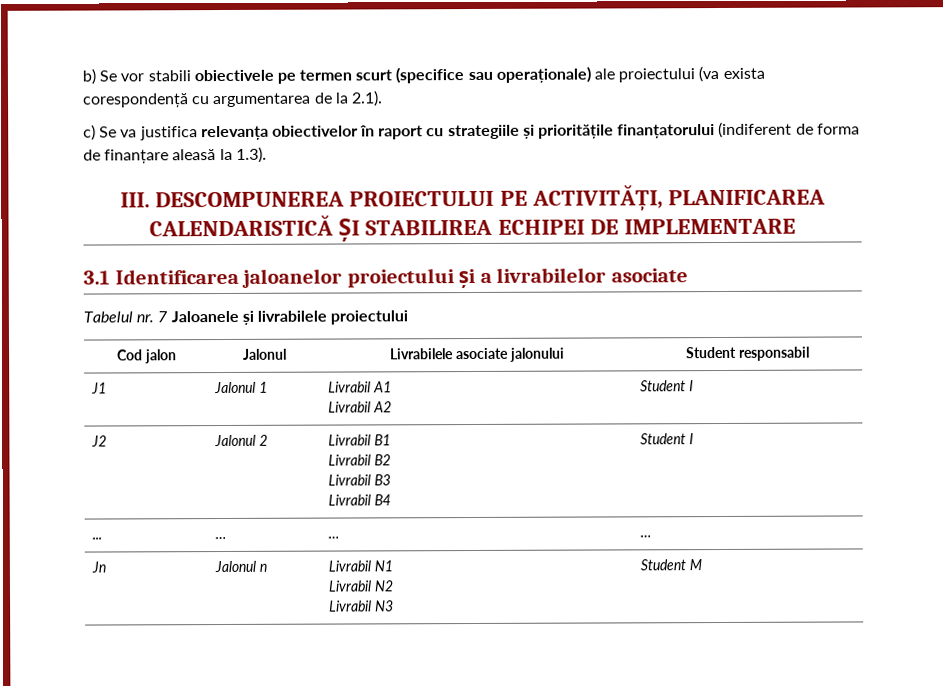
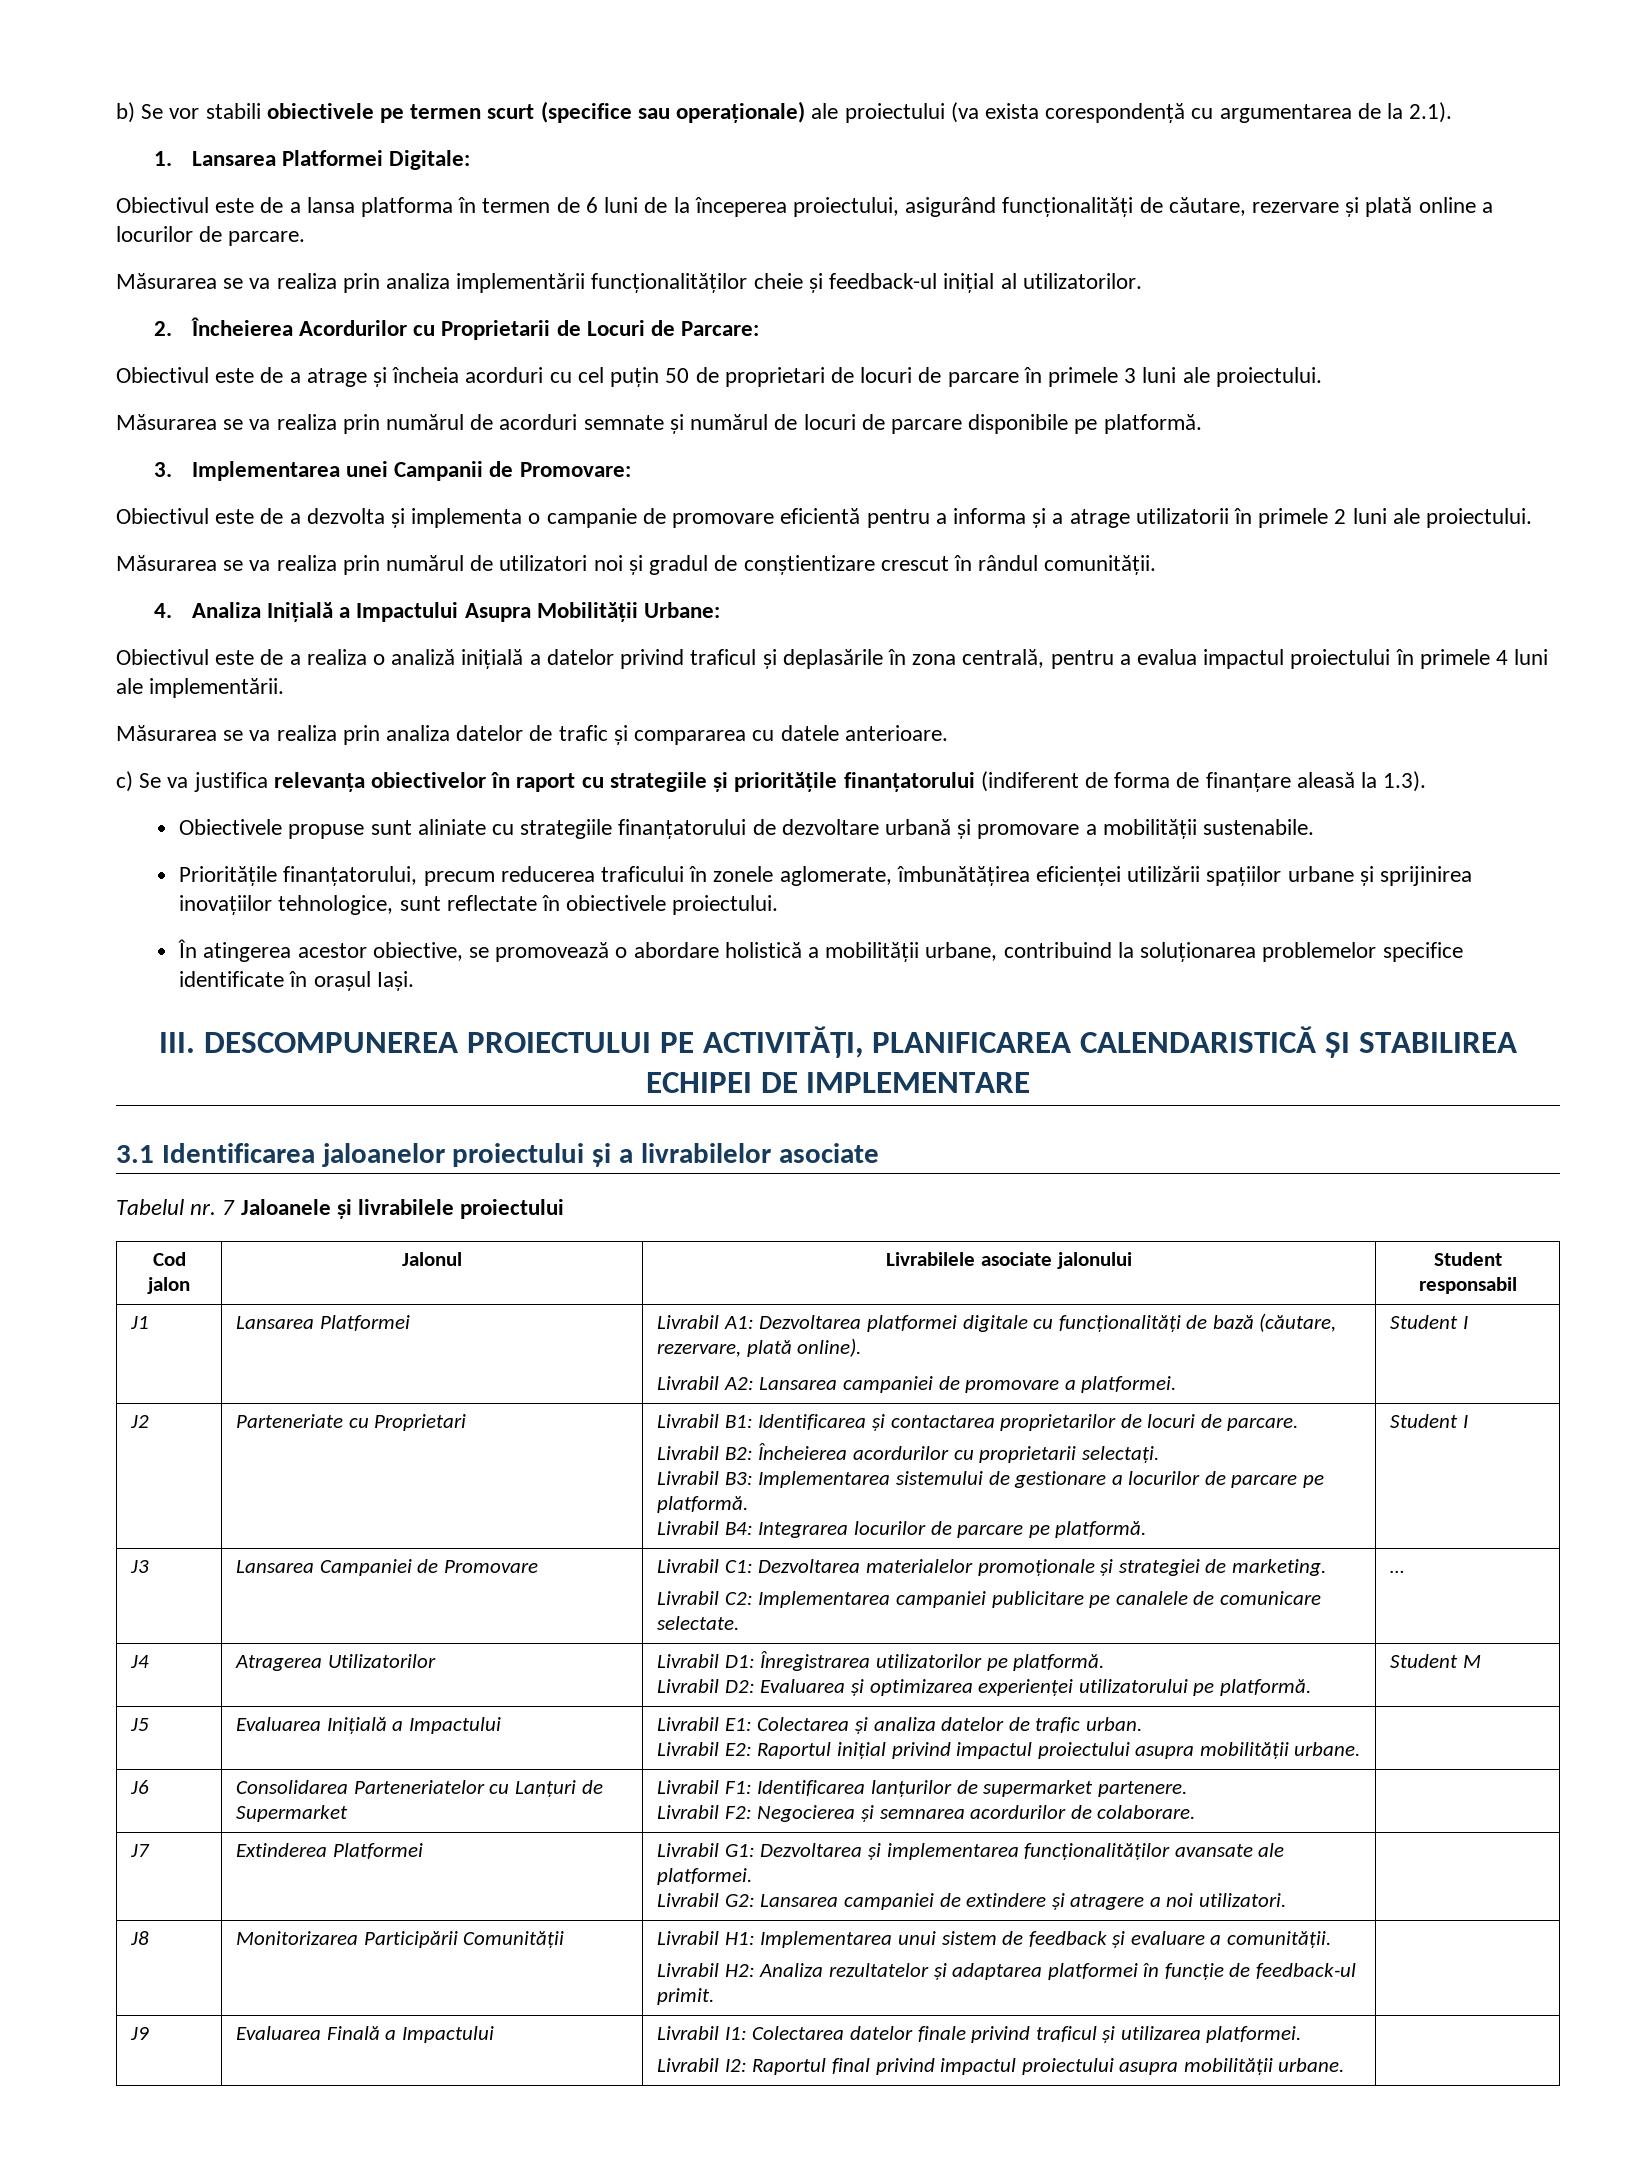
(383, 98) none -> [153,150,471,170] [116,197,1493,217] [116,226,306,246] [116,273,1142,293] [153,317,760,340] [116,367,1322,387] [116,414,1202,434] [153,461,631,481] [116,508,1533,528] [116,555,1157,575] [153,602,721,622] [116,649,1549,669] [116,678,285,698] [116,725,948,745] // 1. Lansarea Platformei Digitale: // Obiectivul este de a lansa platforma în termen de 6 luni de la începerea proiectului, asigurând funcționalități de căutare, rezervare și plată online a locurilor de parcare. // Măsurarea se va realiza prin analiza implementării funcționalităților cheie și feedback-ul inițial al utilizatorilor. // 2. Încheierea Acordurilor cu Proprietarii de Locuri de Parcare: // Obiectivul este de a atrage și încheia acorduri cu cel puțin 50 de proprietari de locuri de parcare în primele 3 luni ale proiectului. // Măsurarea se va realiza prin numărul de acorduri semnate și numărul de locuri de parcare disponibile pe platformă. // 3. Implementarea unei Campanii de Promovare: // Obiectivul este de a dezvolta și implementa o campanie de promovare eficientă pentru a informa și a atrage utilizatorii în primele 2 luni ale proiectului. // Măsurarea se va realiza prin numărul de utilizatori noi și gradul de conștientizare crescut în rândul comunității. // 4. Analiza Inițială a Impactului Asupra Mobilității Urbane: // Obiectivul este de a realiza o analiză inițială a datelor privind traficul și deplasările în zona centrală, pentru a evalua impactul proiectului în primele 4 luni ale implementării. // Măsurarea se va realiza prin analiza datelor de trafic și compararea cu datele anterioare.
(267, 154) none -> [179,819,1315,839] [179,866,1473,886] [179,895,779,915] [178,939,1463,962] [179,971,414,991] // Obiectivele propuse sunt aliniate cu strategiile finanțatorului de dezvoltare urbană și promovare a mobilității sustenabile. // Prioritățile finanțatorului, precum reducerea traficului în zonele aglomerate, îmbunătățirea eficienței utilizării spațiilor urbane și sprijinirea inovațiilor tehnologice, sunt reflectate în obiectivele proiectului. // În atingerea acestor obiective, se promovează o abordare holistică a mobilității urbane, contribuind la soluționarea problemelor specifice identificate în orașul Iași.
[213,381,268,394] [327,381,392,393] [327,401,392,413] [639,380,694,392] [90,435,107,447] [213,434,268,447] [327,434,391,446] [327,454,391,466] [327,474,391,486] [327,494,391,506] [639,433,694,445] [91,537,102,540] [214,536,226,540] [327,536,339,539] [639,535,651,538] [90,561,106,573] [213,560,267,573] [327,560,393,572] [327,580,393,592] [328,600,394,612] [639,559,702,571] Jalonul 1 | Livrabil A1 // Livrabil A2 | Student I // J2 | Jalonul 2 | Livrabil B1 // Livrabil B2 // Livrabil B3 // Livrabil B4 | Student I // ... | … | … | … // Jn | Jalonul n | Livrabil N1 // Livrabil N2 // Livrabil N3 | Student M -> [236,1315,410,1331] [657,1313,1337,1332] [657,1338,862,1357] [657,1376,1177,1393] [1390,1315,1468,1329] [130,1415,150,1428] [236,1414,467,1431] [657,1414,1299,1431] [657,1443,1159,1463] [657,1471,1324,1488] [657,1496,749,1513] [657,1521,1147,1538] [1390,1414,1468,1428] [130,1560,150,1573] [236,1559,539,1576] [657,1559,1326,1576] [657,1591,1321,1608] [657,1616,740,1630] [1390,1570,1405,1573] [130,1655,150,1668] [235,1654,436,1671] [657,1651,1105,1671] [657,1679,1311,1696] [1390,1654,1481,1668] [130,1718,150,1731] [236,1717,502,1734] [657,1717,1142,1734] [657,1742,1361,1759] [130,1780,150,1794] [236,1780,603,1797] [236,1805,349,1822] [657,1780,1187,1797] [657,1805,1196,1822] [130,1844,151,1857] [236,1843,423,1859] [657,1843,1285,1860] [657,1868,753,1885] [657,1893,1286,1910] [130,1931,150,1945] [236,1931,565,1948] [657,1931,1331,1948] [657,1963,1356,1980] [657,1988,715,2005] [130,2027,150,2040] [236,2026,495,2043] [657,2026,1302,2043] [657,2058,1345,2075] Lansarea Platformei | Livrabil A1: Dezvoltarea platformei digitale cu funcționalități de bază (căutare, rezervare, plată online). // Livrabil A2: Lansarea campaniei de promovare a platformei. | Student I // J2 | Parteneriate cu Proprietari | Livrabil B1: Identificarea și contactarea proprietarilor de locuri de parcare. // Livrabil B2: Încheierea acordurilor cu proprietarii selectați. // Livrabil B3: Implementarea sistemului de gestionare a locurilor de parcare pe platformă. // Livrabil B4: Integrarea locurilor de parcare pe platformă. | Student I // J3 | Lansarea Campaniei de Promovare | Livrabil C1: Dezvoltarea materialelor promoționale și strategiei de marketing. // Livrabil C2: Implementarea campaniei publicitare pe canalele de comunicare selectate. | … // J4 | Atragerea Utilizatorilor | Livrabil D1: Înregistrarea utilizatorilor pe platformă. // Livrabil D2: Evaluarea și optimizarea experienței utilizatorului pe platformă. | Student M // J5 | Evaluarea Inițială a Impactului | Livrabil E1: Colectarea și analiza datelor de trafic urban. // Livrabil E2: Raportul inițial privind impactul proiectului asupra mobilității urbane. | // J6 | Consolidarea Parteneriatelor cu Lanțuri de Supermarket | Livrabil F1: Identificarea lanțurilor de supermarket partenere. // Livrabil F2: Negocierea și semnarea acordurilor de colaborare. | // J7 | Extinderea Platformei | Livrabil G1: Dezvoltarea și implementarea funcționalităților avansate ale platformei. // Livrabil G2: Lansarea campaniei de extindere și atragere a noi utilizatori. | // J8 | Monitorizarea Participării Comunității | Livrabil H1: Implementarea unui sistem de feedback și evaluare a comunității. // Livrabil H2: Analiza rezultatelor și adaptarea platformei în funcție de feedback-ul primit. | // J9 | Evaluarea Finală a Impactului | Livrabil I1: Colectarea datelor finale privind traficul și utilizarea platformei. // Livrabil I2: Raportul final privind impactul proiectului asupra mobilității urbane. |

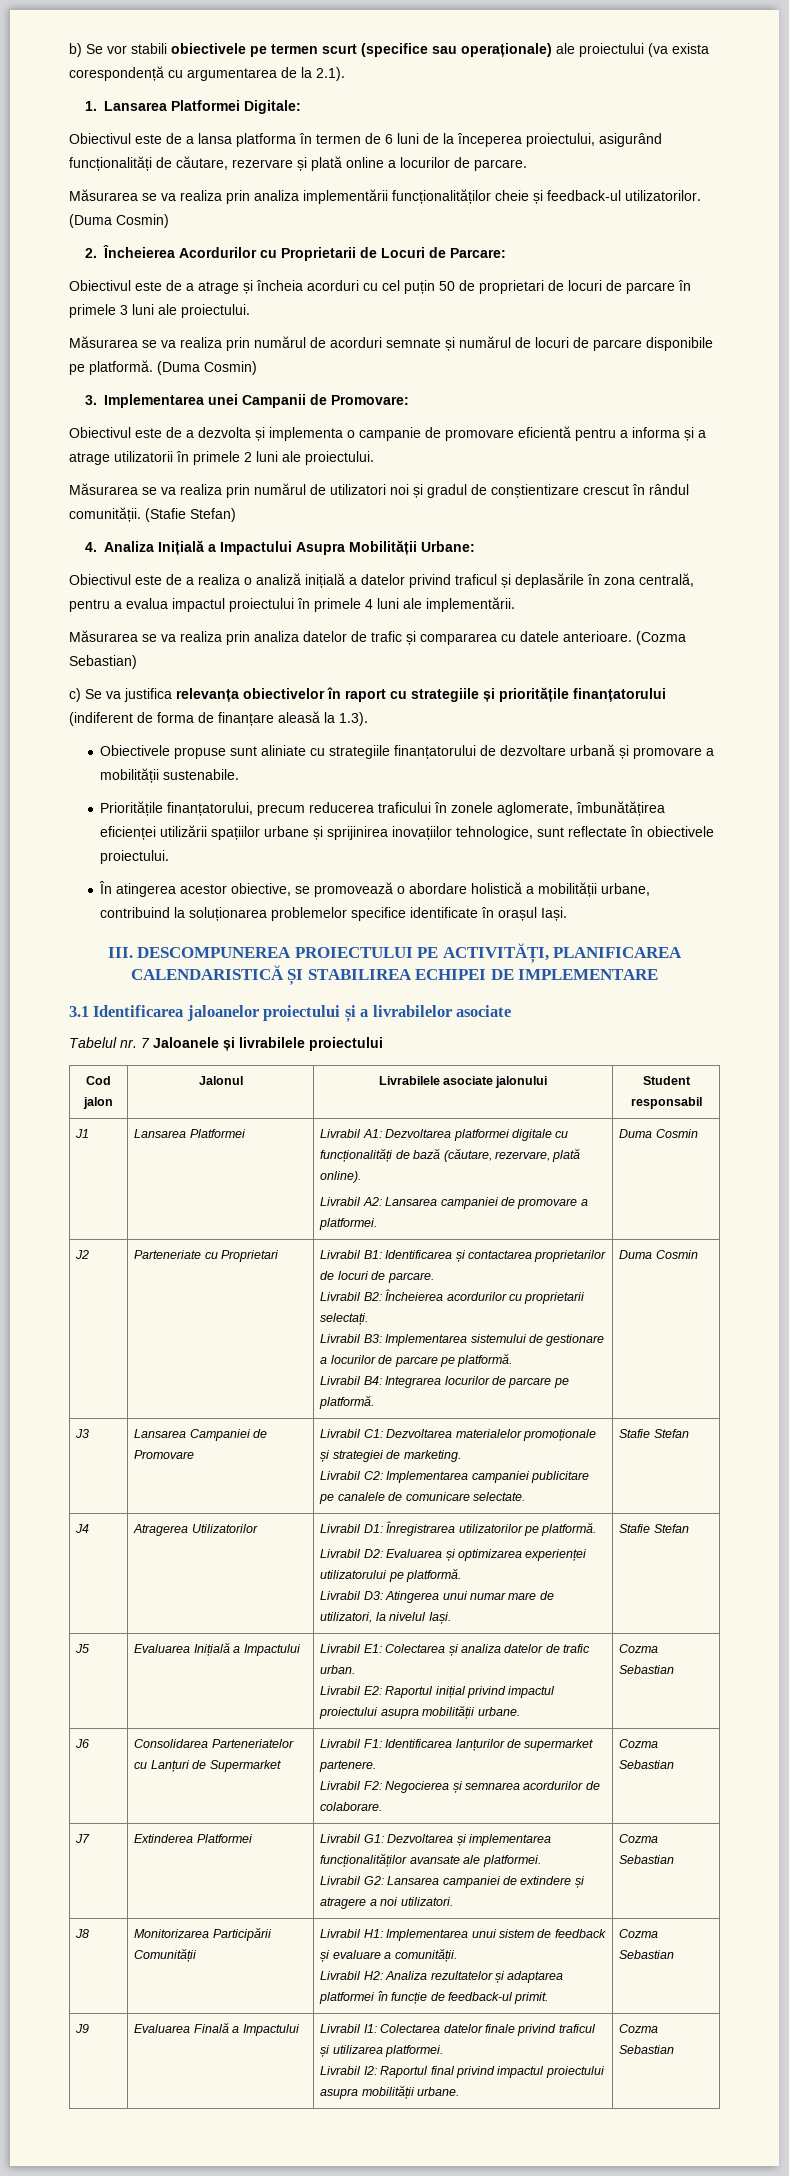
[943,273,1017,293] inițial al -> (621, 195) none
(1142, 281) none -> [69,214,169,228] (Duma Cosmin)
(1202, 424) none -> [157,361,257,375] (Duma Cosmin)
(1157, 565) none -> [145,508,236,522] (Stafie Stefan)
(948, 733) none -> [636,631,686,645] [69,655,137,669] (Cozma Sebastian)
[1390,1315,1468,1329] Student I -> [619,1129,698,1138] Duma Cosmin
[1390,1414,1468,1428] Student I -> [619,1250,698,1259] Duma Cosmin
[1390,1570,1405,1573] … -> [619,1429,689,1438] Stafie Stefan
[1390,1654,1481,1668] | Student M -> [320,1591,554,1603] [320,1612,451,1624] [619,1524,689,1533] // Livrabil D3: Atingerea unui numar mare de utilizatori, la nivelul Iași. | Stafie Stefan
(1361, 1749) none -> [619,1644,659,1653] [619,1665,675,1674] Cozma Sebastian
(1196, 1812) none -> [619,1739,659,1748] [619,1760,675,1769] Cozma Sebastian
(1286, 1900) none -> [619,1834,659,1843] [619,1855,675,1864] Cozma Sebastian
(715, 1996) none -> [619,1929,659,1938] [619,1950,675,1959] Cozma Sebastian
(1345, 2065) none -> [619,2024,659,2033] [619,2045,675,2054] Cozma Sebastian

